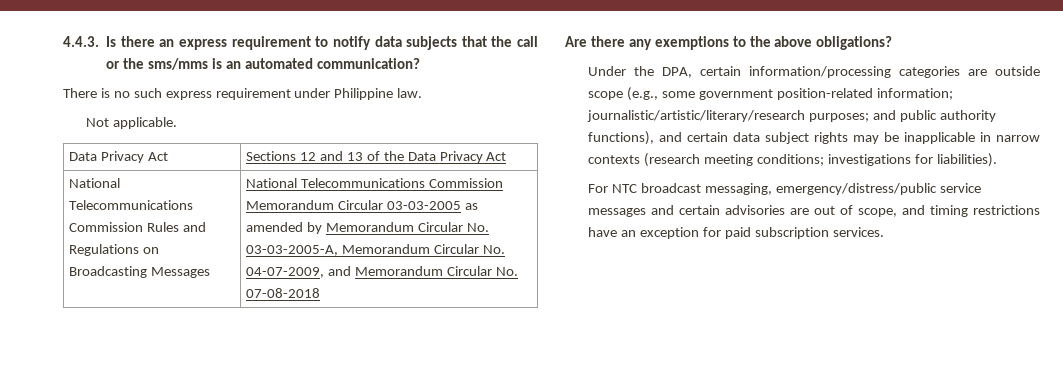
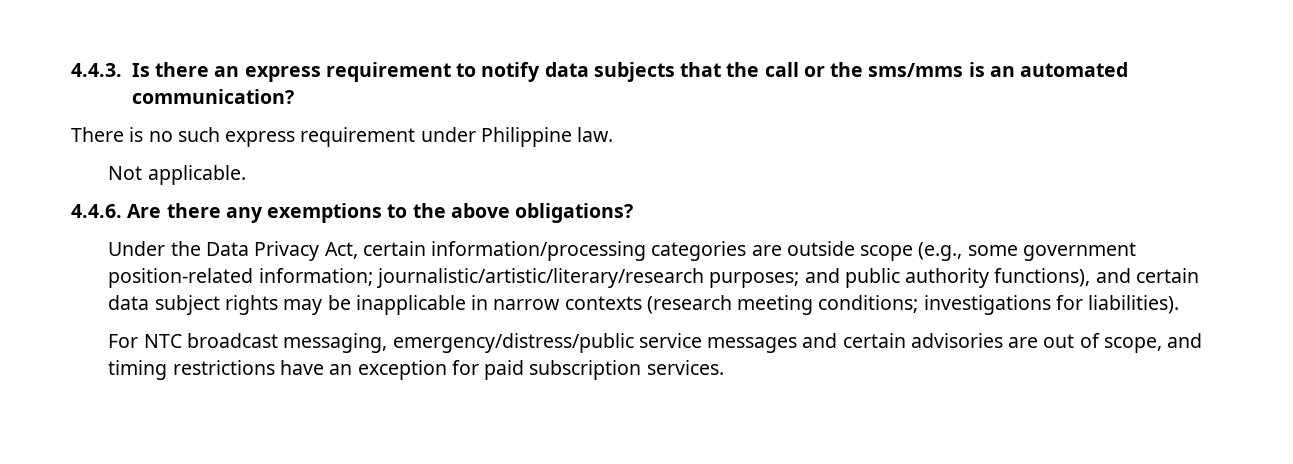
[69,151,168,163] [246,151,507,163] [69,178,121,188] [69,200,194,210] [69,222,206,232] [69,244,160,256] [69,266,211,278] [246,178,503,188] [246,200,478,210] [246,222,489,234] [246,244,505,256] [246,266,518,278] [246,288,321,298] // Data Privacy Act | Sections 12 and 13 of the Data Privacy Act // National Telecommunications Commission Rules and Regulations on Broadcasting Messages | National Telecommunications Commission Memorandum Circular 03-03-2005 as amended by Memorandum Circular No. 03-03-2005-A, Memorandum Circular No. 04-07-2009, and Memorandum Circular No. 07-08-2018 // -> [71,204,122,218] // 4.4.6.
[662,67,693,78] DPA, -> [206,241,358,261] Data Privacy Act,

